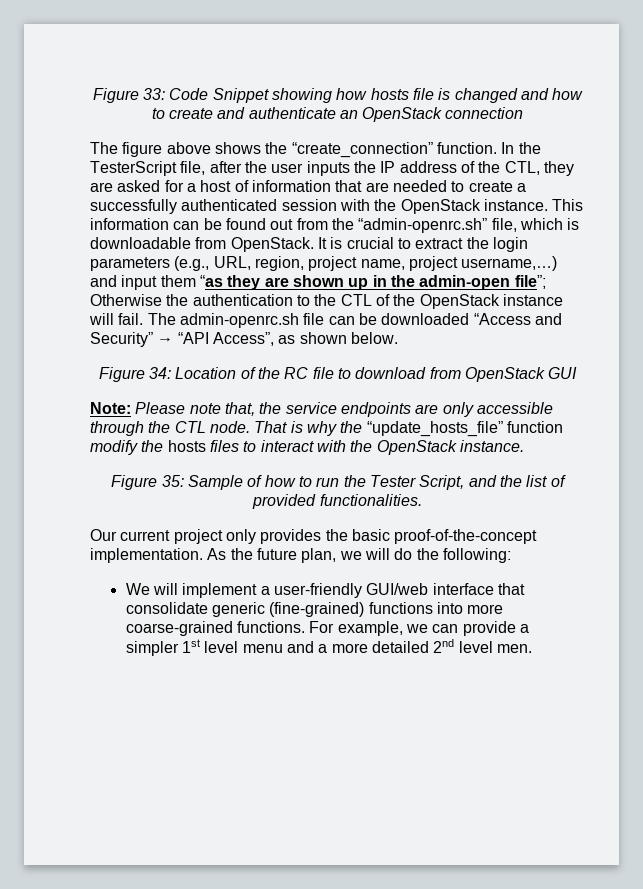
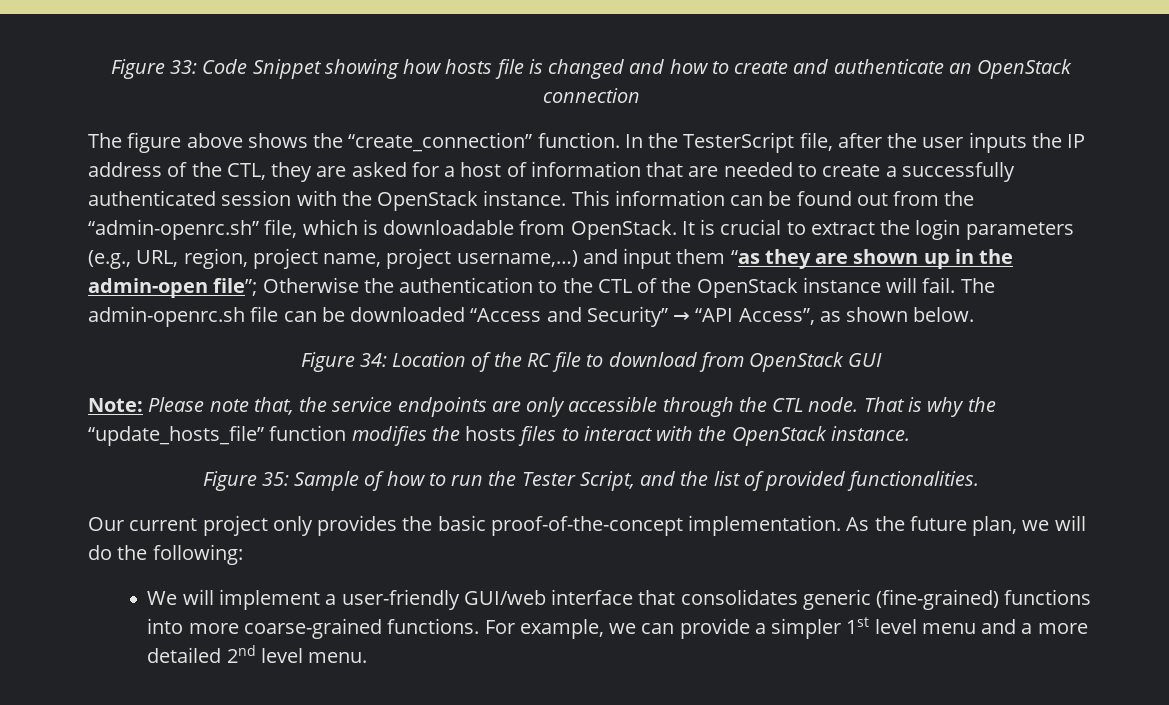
[90,440,138,455] modify -> [351,426,427,446] modifies
[125,602,208,614] consolidate -> [680,589,798,605] consolidates
[497,644,533,653] men. -> [308,652,368,663] menu.

